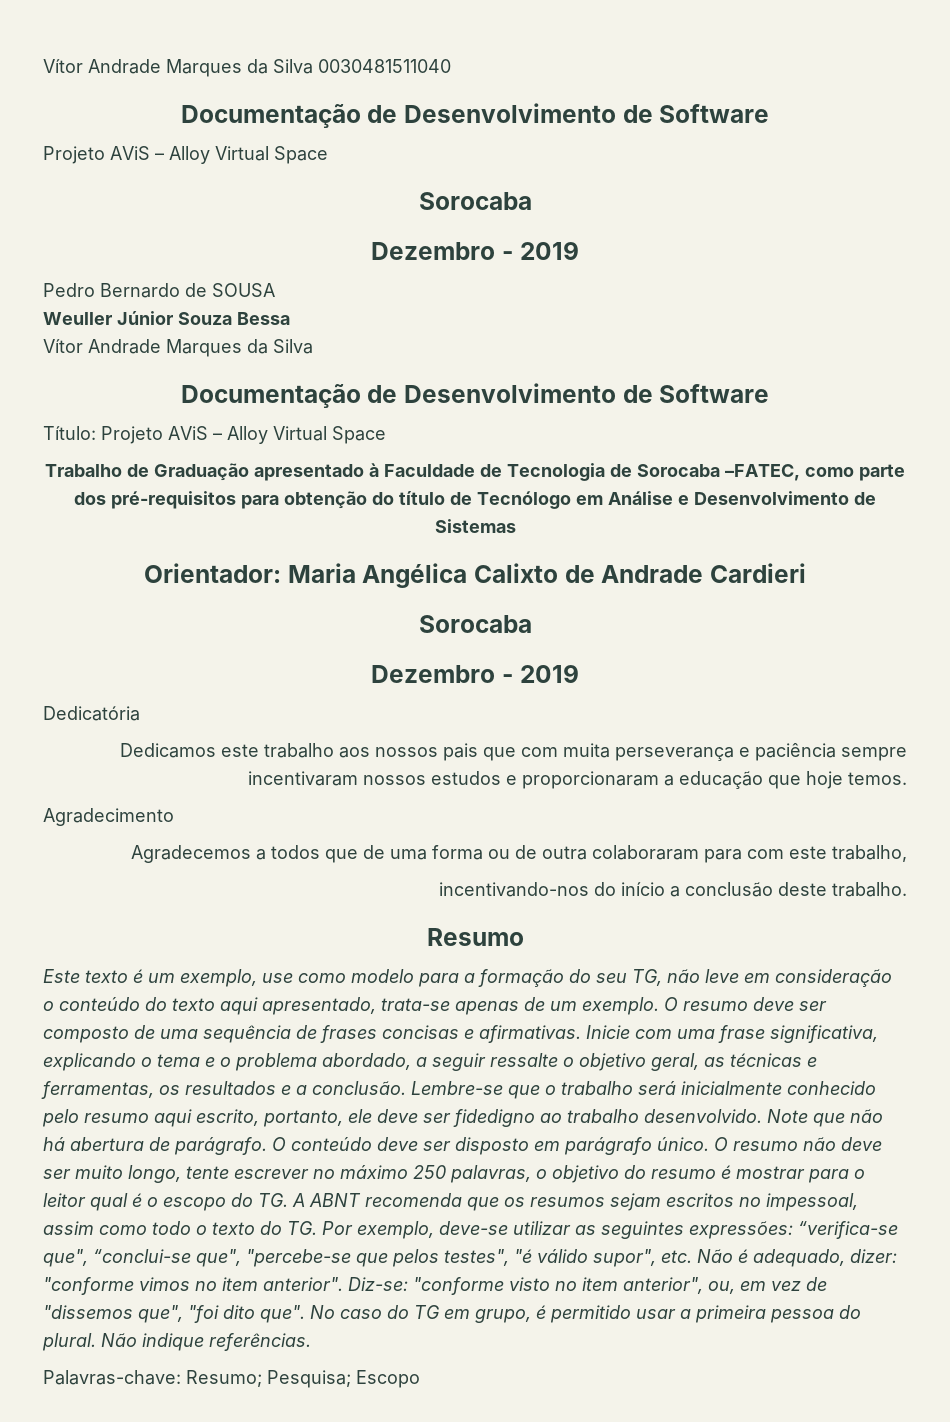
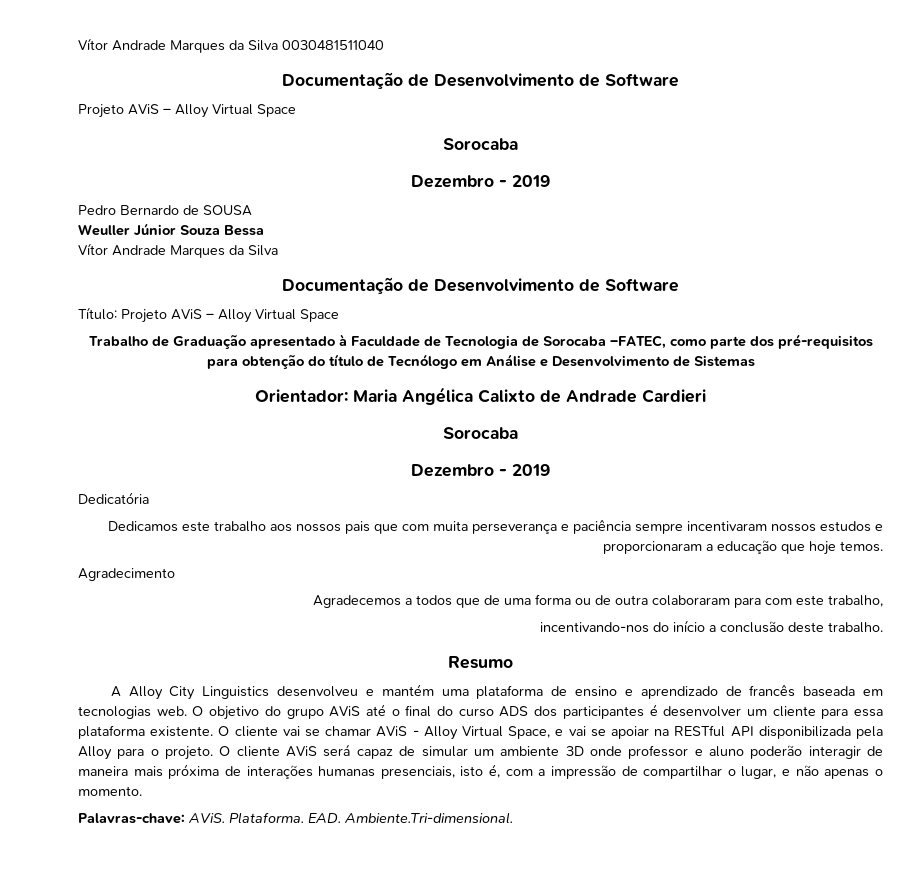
[43,969,892,987] [43,997,827,1015] [43,1025,878,1043] [43,1053,817,1071] [41,1081,876,1099] [42,1109,883,1127] [43,1137,882,1155] [43,1165,865,1183] [43,1193,858,1211] [43,1221,898,1239] [43,1249,897,1267] [43,1277,827,1295] [43,1305,861,1323] [42,1333,311,1351] [43,1370,420,1388] Este texto é um exemplo, use como modelo para a formação do seu TG, não leve em consideração o conteúdo do texto aqui apresentado, trata-se apenas de um exemplo. O resumo deve ser composto de uma sequência de frases concisas e afirmativas. Inicie com uma frase significativa, explicando o tema e o problema abordado, a seguir ressalte o objetivo geral, as técnicas e ferramentas, os resultados e a conclusão. Lembre-se que o trabalho será inicialmente conhecido pelo resumo aqui escrito, portanto, ele deve ser fidedigno ao trabalho desenvolvido. Note que não há abertura de parágrafo. O conteúdo deve ser disposto em parágrafo único. O resumo não deve ser muito longo, tente escrever no máximo 250 palavras, o objetivo do resumo é mostrar para o leitor qual é o escopo do TG. A ABNT recomenda que os resumos sejam escritos no impessoal, assim como todo o texto do TG. Por exemplo, deve-se utilizar as seguintes expressões: “verifica-se que", “conclui-se que", "percebe-se que pelos testes", "é válido supor", etc. Não é adequado, dizer: "conforme vimos no item anterior". Diz-se: "conforme visto no item anterior", ou, em vez de "dissemos que", "foi dito que". No caso do TG em grupo, é permitido usar a primeira pessoa do plural. Não indique referências. // Palavras-chave: Resumo; Pesquisa; Escopo -> [110,684,884,700] [78,704,884,720] [78,725,884,740] [78,744,884,760] [78,764,884,779] [78,786,142,796] [78,812,513,824] A Alloy City Linguistics desenvolveu e mantém uma plataforma de ensino e aprendizado de francês baseada em tecnologias web. O objetivo do grupo AViS até o final do curso ADS dos participantes é desenvolver um cliente para essa plataforma existente. O cliente vai se chamar AViS - Alloy Virtual Space, e vai se apoiar na RESTful API disponibilizada pela Alloy para o projeto. O cliente AViS será capaz de simular um ambiente 3D onde professor e aluno poderão interagir de maneira mais próxima de interações humanas presenciais, isto é, com a impressão de compartilhar o lugar, e não apenas o momento. // Palavras-chave: AViS. Plataforma. EAD. Ambiente.Tri-dimensional.

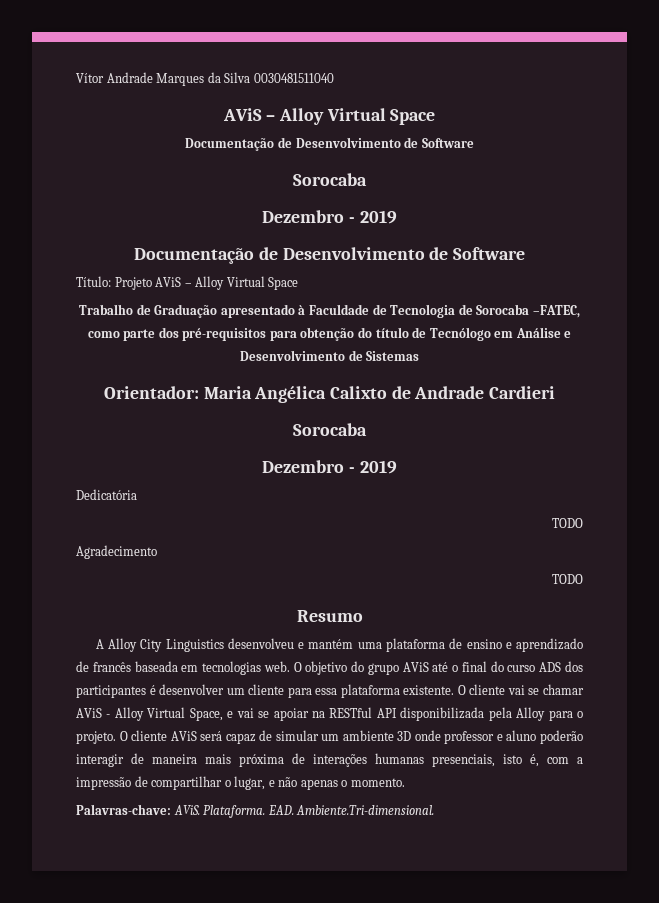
[282,72,679,89] [78,104,296,118] [443,138,518,150] [411,175,550,188] [78,205,252,216] [78,223,264,236] [78,243,278,258] // Documentação de Desenvolvimento de Software // Projeto AViS – Alloy Virtual Space // Sorocaba // Dezembro - 2019 // Pedro Bernardo de SOUSA // Weuller Júnior Souza Bessa // Vítor Andrade Marques da Silva -> [222,108,436,125] [185,137,474,151] [293,173,367,186] [262,210,397,224] // AViS – Alloy Virtual Space // Documentação de Desenvolvimento de Software // Sorocaba // Dezembro - 2019
[108,520,883,534] [603,540,883,555] [78,568,175,581] [313,594,883,608] [540,620,883,633] Dedicamos este trabalho aos nossos pais que com muita perseverança e paciência sempre incentivaram nossos estudos e proporcionaram a educação que hoje temos. // Agradecimento // Agradecemos a todos que de uma forma ou de outra colaboraram para com este trabalho, // incentivando-nos do início a conclusão deste trabalho. -> [552,518,583,528] [76,545,157,559] [552,574,583,584] TODO // Agradecimento // TODO

